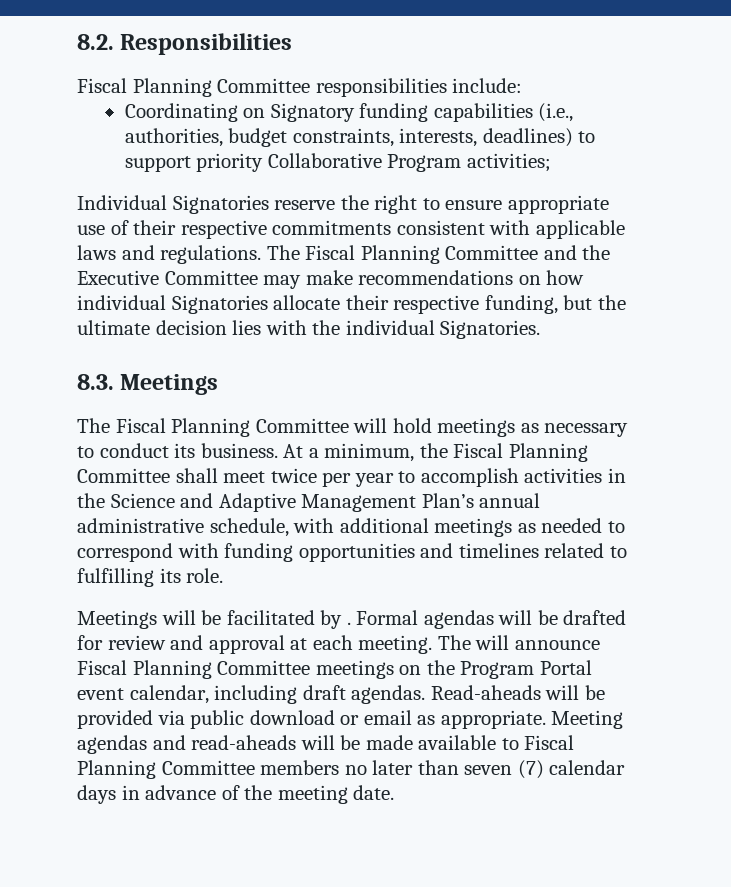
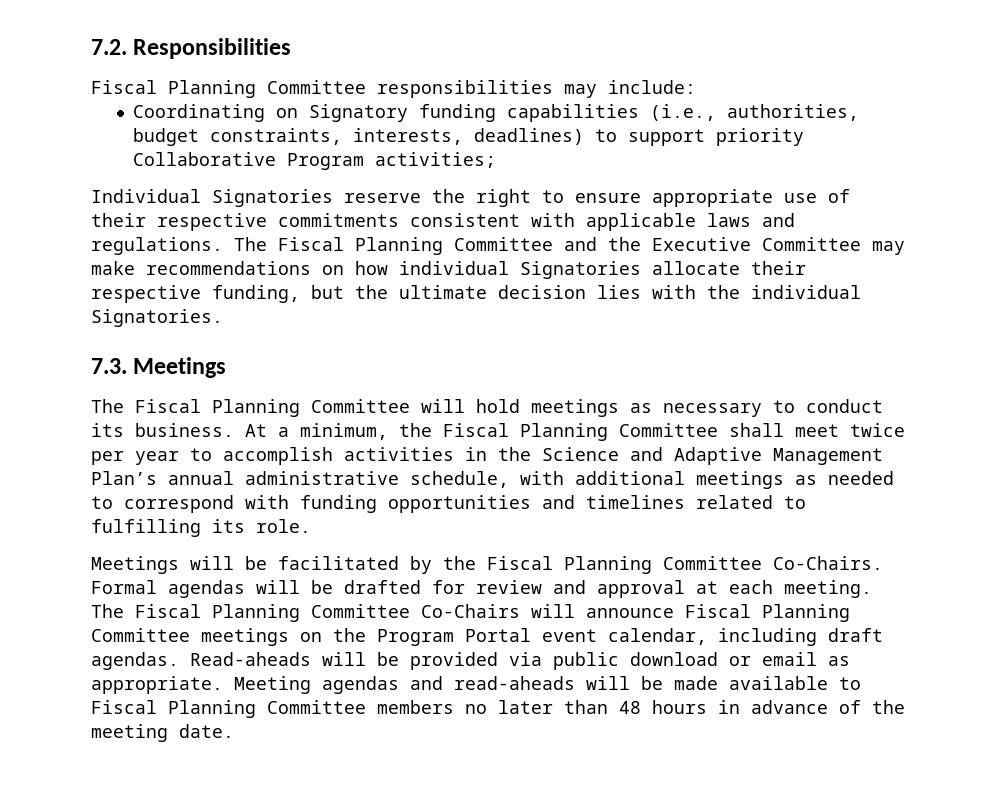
[77,34,114,50] 8.2. -> [91,39,127,55] 7.2.
(447, 87) none -> [564,84,597,98] may
[77,374,114,390] 8.3. -> [91,358,127,374] 7.3.
[346,622,351,625] . -> [443,556,883,574] the Fiscal Planning Committee Co-Chairs.
(471, 642) none -> [135,604,520,622] Fiscal Planning Committee Co-Chairs
[464,760,626,779] [77,785,116,804] seven (7) calendar days -> [619,700,707,714] 48 hours

